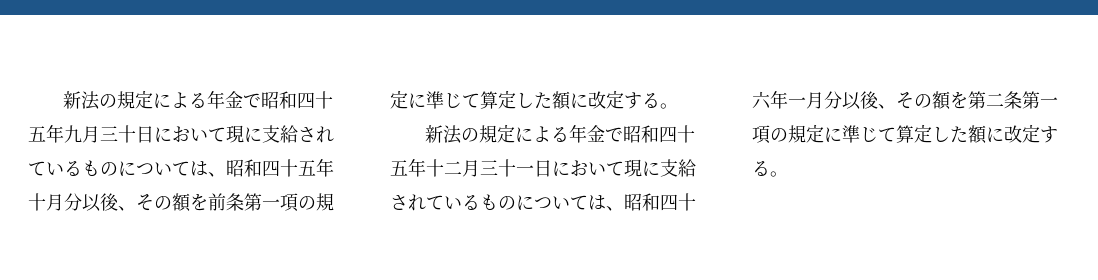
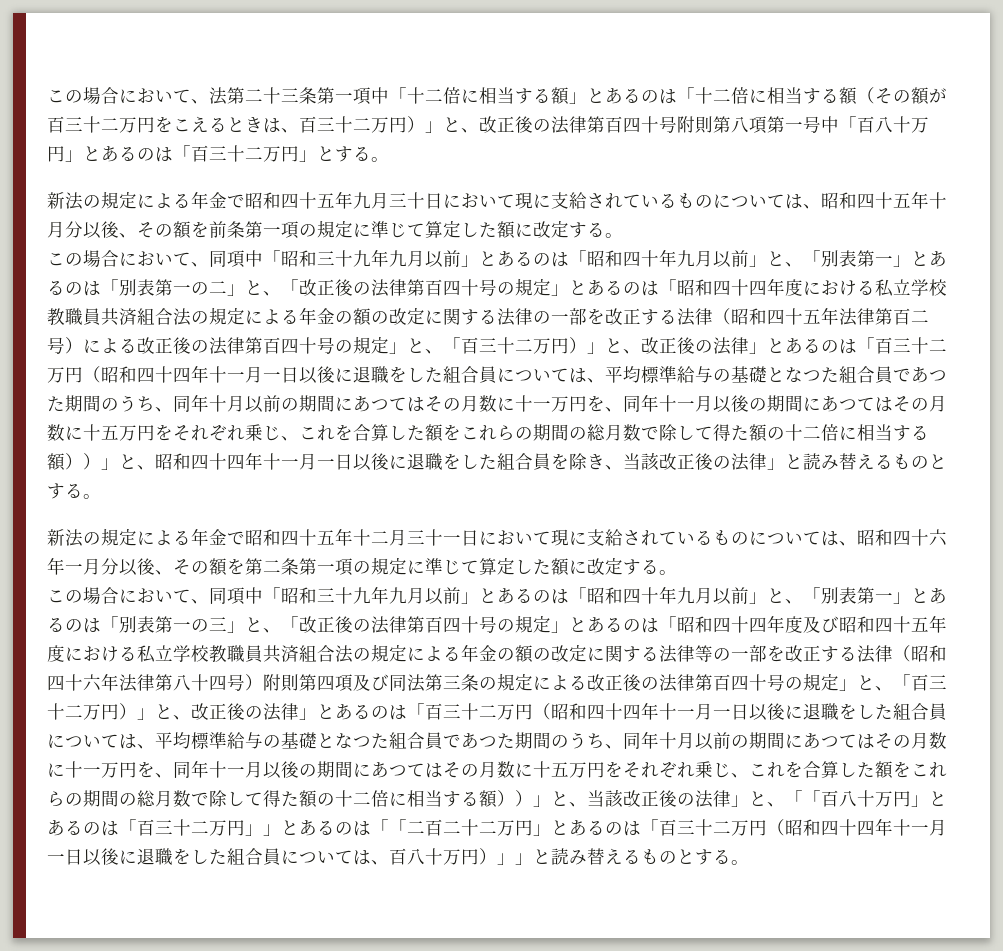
(63, 100) none -> [47,87,947,105] [47,116,929,134] [47,145,389,162] この場合において、法第二十三条第一項中「十二倍に相当する額」とあるのは「十二倍に相当する額（その額が百三十二万円をこえるときは、百三十二万円）」と、改正後の法律第百四十号附則第八項第一号中「百八十万円」とあるのは「百三十二万円」とする。 //
(678, 106) none -> [47,249,947,268] [47,278,947,297] [47,307,929,326] [47,336,947,355] [47,365,947,384] [47,394,947,413] [47,424,929,442] [47,452,947,471] [47,483,101,499] // この場合において、同項中「昭和三十九年九月以前」とあるのは「昭和四十年九月以前」と、「別表第一」とあるのは「別表第一の二」と、「改正後の法律第百四十号の規定」とあるのは「昭和四十四年度における私立学校教職員共済組合法の規定による年金の額の改定に関する法律の一部を改正する法律（昭和四十五年法律第百二号）による改正後の法律第百四十号の規定」と、「百三十二万円）」と、改正後の法律」とあるのは「百三十二万円（昭和四十四年十一月一日以後に退職をした組合員については、平均標準給与の基礎となつた組合員であつた期間のうち、同年十月以前の期間にあつてはその月数に十一万円を、同年十一月以後の期間にあつてはその月数に十五万円をそれぞれ乗じ、これを合算した額をこれらの期間の総月数で除して得た額の十二倍に相当する額））」と、昭和四十四年十一月一日以後に退職をした組合員を除き、当該改正後の法律」と読み替えるものとする。
(788, 174) none -> [47,586,947,605] [47,615,947,634] [47,644,947,663] [47,673,947,692] [47,702,947,721] [47,731,947,750] [47,760,947,779] [47,790,947,808] [47,818,947,836] [47,848,749,866] // この場合において、同項中「昭和三十九年九月以前」とあるのは「昭和四十年九月以前」と、「別表第一」とあるのは「別表第一の三」と、「改正後の法律第百四十号の規定」とあるのは「昭和四十四年度及び昭和四十五年度における私立学校教職員共済組合法の規定による年金の額の改定に関する法律等の一部を改正する法律（昭和四十六年法律第八十四号）附則第四項及び同法第三条の規定による改正後の法律第百四十号の規定」と、「百三十二万円）」と、改正後の法律」とあるのは「百三十二万円（昭和四十四年十一月一日以後に退職をした組合員については、平均標準給与の基礎となつた組合員であつた期間のうち、同年十月以前の期間にあつてはその月数に十一万円を、同年十一月以後の期間にあつてはその月数に十五万円をそれぞれ乗じ、これを合算した額をこれらの期間の総月数で除して得た額の十二倍に相当する額））」と、当該改正後の法律」と、「「百八十万円」とあるのは「百三十二万円」」とあるのは「「二百二十二万円」とあるのは「百三十二万円（昭和四十四年十一月一日以後に退職をした組合員については、百八十万円）」」と読み替えるものとする。

